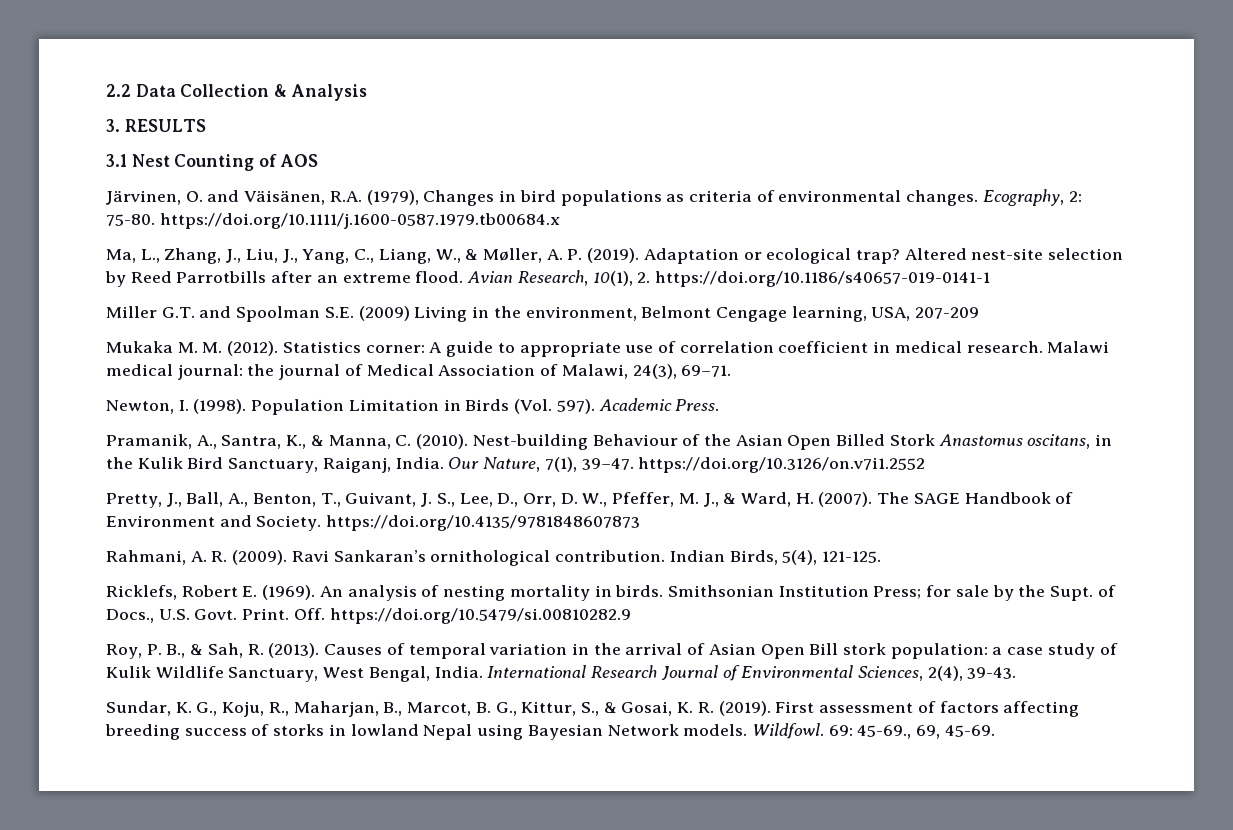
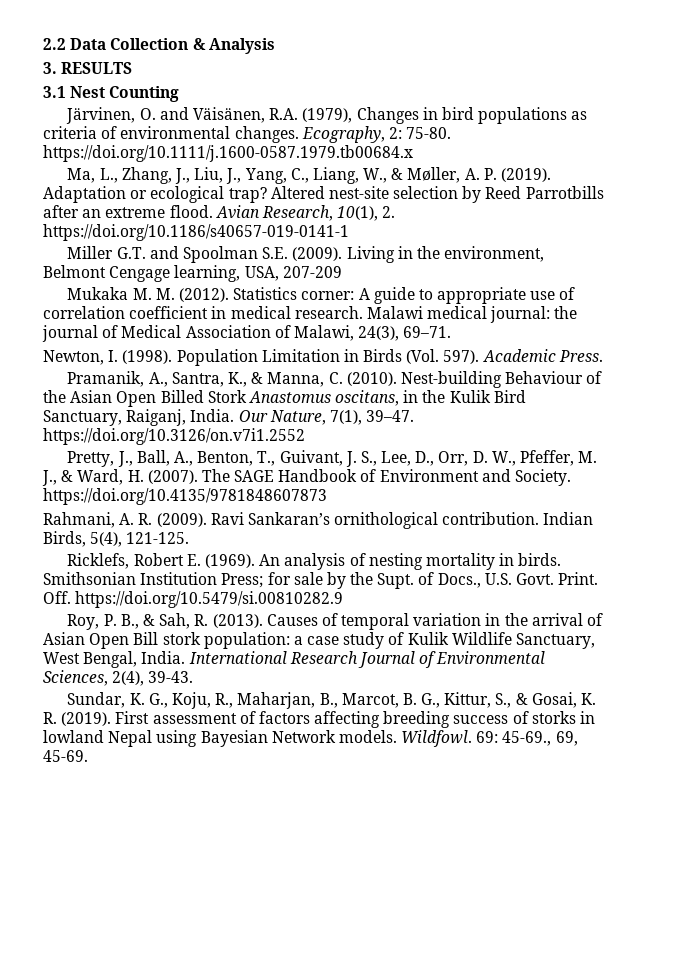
[259,154,318,167] of AOS -> (180, 94) none
[358,306,410,321] (2009) -> [292,247,343,261] (2009).

